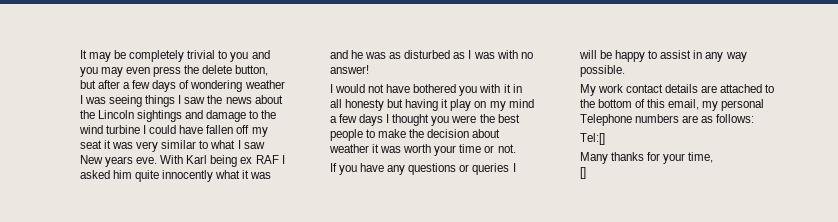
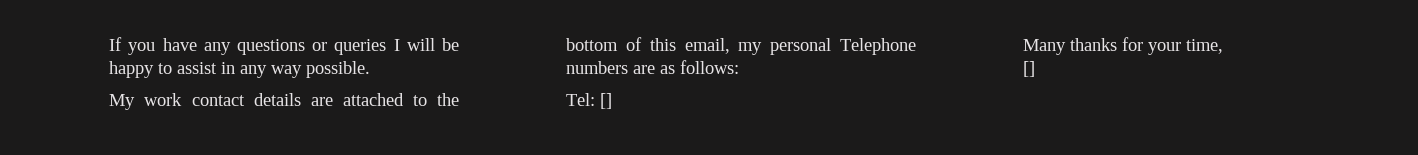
[79,50,270,62] [79,65,269,77] [79,80,285,92] [79,95,283,107] [79,110,277,122] [78,125,268,137] [79,140,265,152] [79,155,285,167] [79,170,272,182] [329,50,533,59] [329,65,369,74] [329,84,522,96] [329,99,534,111] [329,114,520,126] [329,129,501,141] [328,144,516,156] It may be completely trivial to you and you may even press the delete button, but after a few days of wondering weather I was seeing things I saw the news about the Lincoln sightings and damage to the wind turbine I could have fallen off my seat it was very similar to what I saw New years eve. With Karl being ex RAF I asked him quite innocently what it was and he was as disturbed as I was with no answer! // I would not have bothered you with it in all honesty but having it play on my mind a few days I thought you were the best people to make the decision about weather it was worth your time or not. // -> (109, 44) none
[579,133,605,145] Tel:[] -> [566,93,613,109] Tel: []

